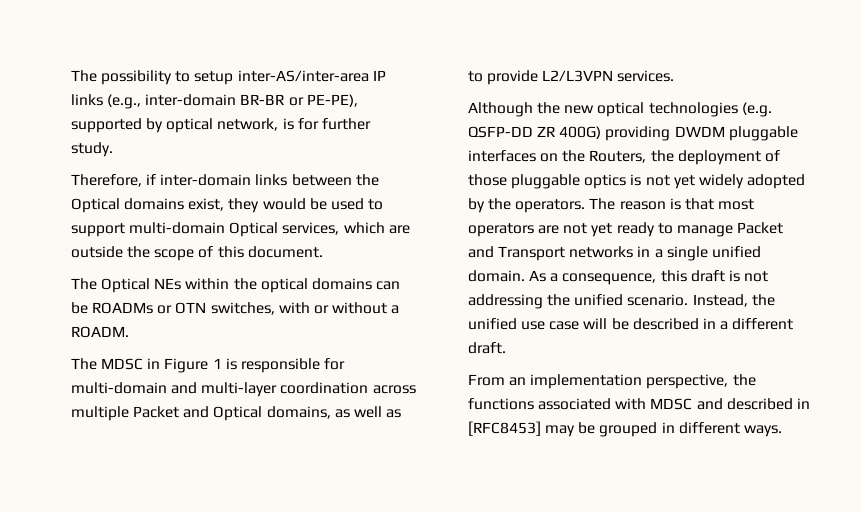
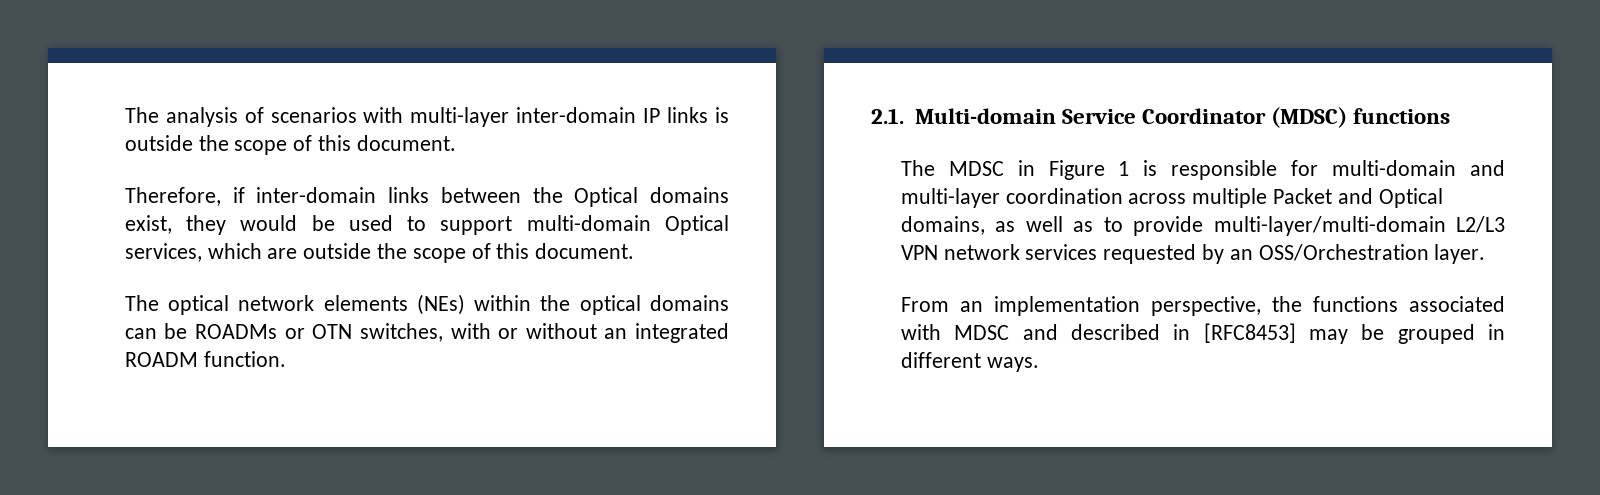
[70,70,386,85] [70,94,358,109] [70,118,371,133] [70,142,113,157] The possibility to setup inter-AS/inter-area IP links (e.g., inter-domain BR-BR or PE-PE), supported by optical network, is for further study. -> [124,107,729,127] [124,135,456,155] The analysis of scenarios with multi-layer inter-domain IP links is outside the scope of this document.
[101,278,182,293] Optical NEs -> [168,294,465,315] optical network elements (NEs)
[391,305,400,314] [70,326,129,338] a ROADM. -> [604,323,729,343] [124,351,286,367] [871,107,1451,128] an integrated ROADM function. // 2.1. Multi-domain Service Coordinator (MDSC) functions
[542,70,675,82] [467,102,772,117] [467,126,798,141] [467,150,780,165] [467,174,806,189] [467,198,755,213] [467,222,784,237] [467,246,761,261] [467,270,769,285] [467,294,775,309] [467,318,794,330] [467,342,506,354] L2/L3VPN services. // Although the new optical technologies (e.g. QSFP-DD ZR 400G) providing DWDM pluggable interfaces on the Routers, the deployment of those pluggable optics is not yet widely adopted by the operators. The reason is that most operators are not yet ready to manage Packet and Transport networks in a single unified domain. As a consequence, this draft is not addressing the unified scenario. Instead, the unified use case will be described in a different draft. -> [1213,216,1505,236] [900,244,1486,264] multi-layer/multi-domain L2/L3 VPN network services requested by an OSS/Orchestration layer.

